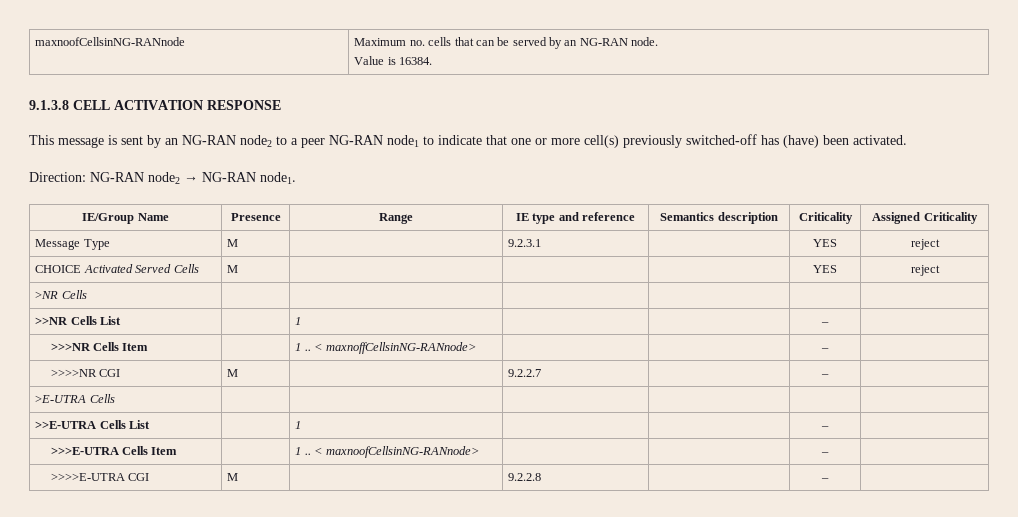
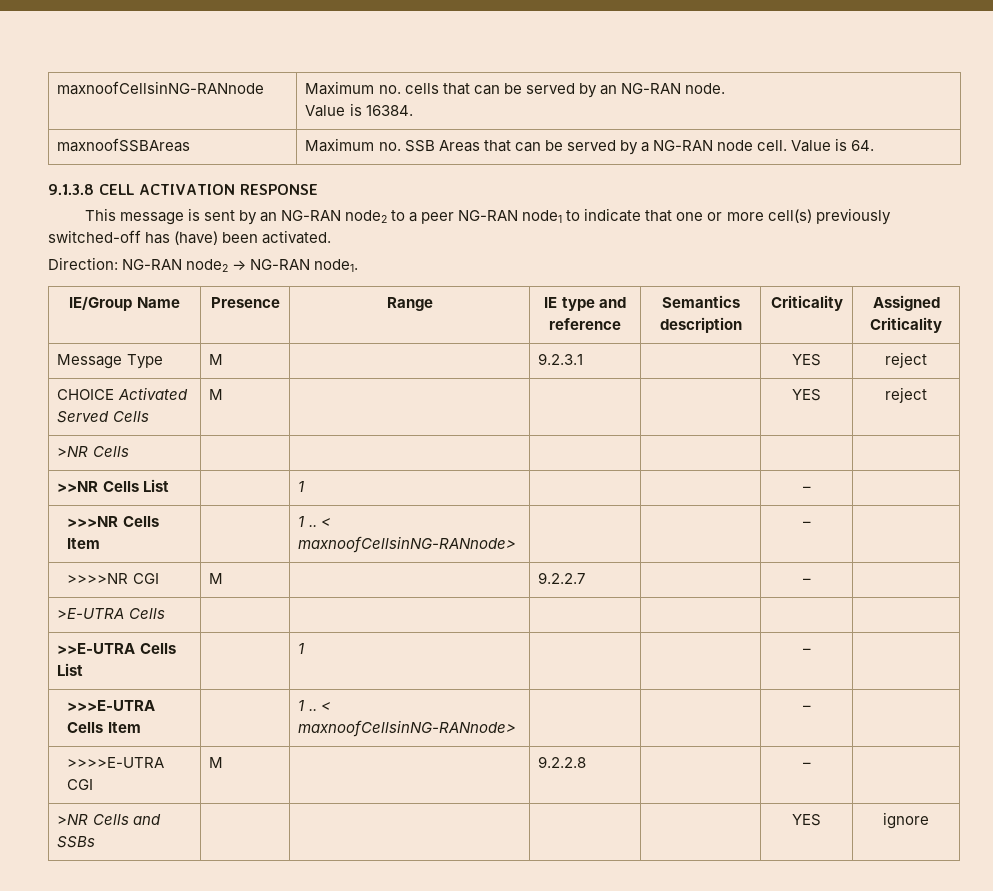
(433, 61) none -> [57,138,191,152] [305,138,875,155] // maxnoofSSBAreas | Maximum no. SSB Areas that can be served by a NG-RAN node cell. Value is 64.
[325,342,476,354] maxnoffCellsinNG-RANnode> -> [298,536,517,553] maxnoofCellsinNG-RANnode>
(829, 479) none -> [57,814,161,825] [57,836,96,848] [792,814,822,826] [883,812,930,829] // >NR Cells and SSBs | | | | | YES | ignore

